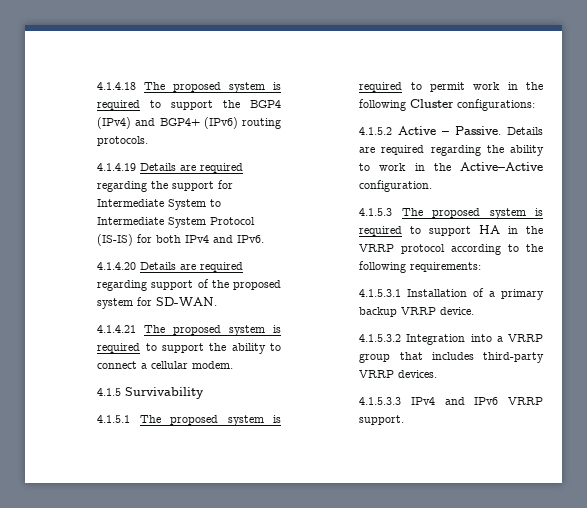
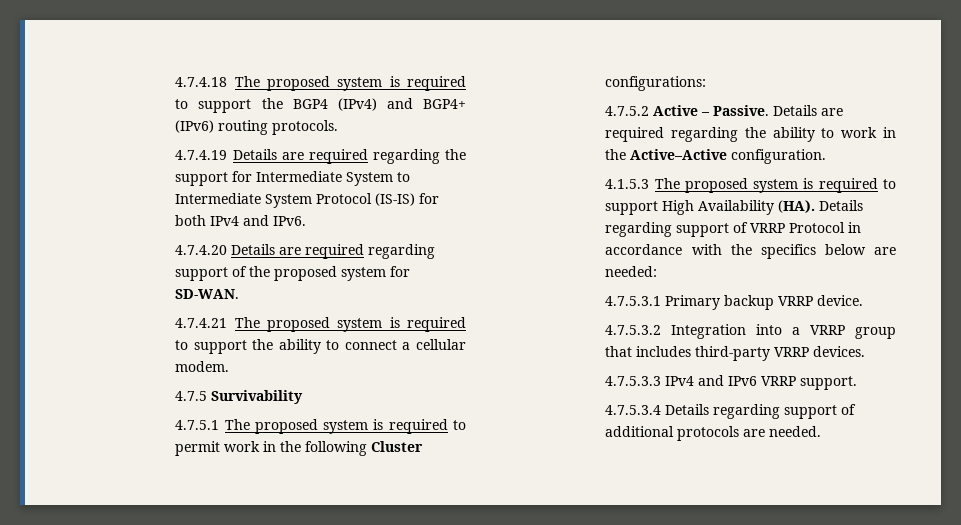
[97,82,137,90] 4.1.4.18 -> [175,77,228,87] 4.7.4.18
[97,163,137,171] 4.1.4.19 -> [175,150,228,160] 4.7.4.19
[97,262,137,270] 4.1.4.20 -> [175,245,228,255] 4.7.4.20
[97,325,137,333] 4.1.4.21 -> [175,318,228,328] 4.7.4.21
[97,388,122,396] 4.1.5 -> [175,391,208,401] 4.7.5
[97,415,131,423] 4.1.5.1 -> [175,420,220,430] 4.7.5.1
[359,127,393,135] 4.1.5.2 -> [605,106,650,116] 4.7.5.2
[479,225,543,234] [359,244,543,255] [359,261,482,273] [359,288,544,300] HA in the VRRP protocol according to the following requirements: // 4.1.5.3.1 Installation of a primary -> [662,200,864,215] [605,222,862,237] [605,244,896,259] [605,266,658,277] [605,295,721,310] High Availability (HA). Details regarding support of VRRP Protocol in accordance with the specifics below are needed: // 4.7.5.3.1 Primary
[359,334,402,342] 4.1.5.3.2 -> [605,325,662,335] 4.7.5.3.2
[359,397,402,405] 4.1.5.3.3 -> [605,376,662,386] 4.7.5.3.3
(405, 420) none -> [605,404,857,419] [605,426,822,441] // 4.7.5.3.4 Details regarding support of additional protocols are needed.

